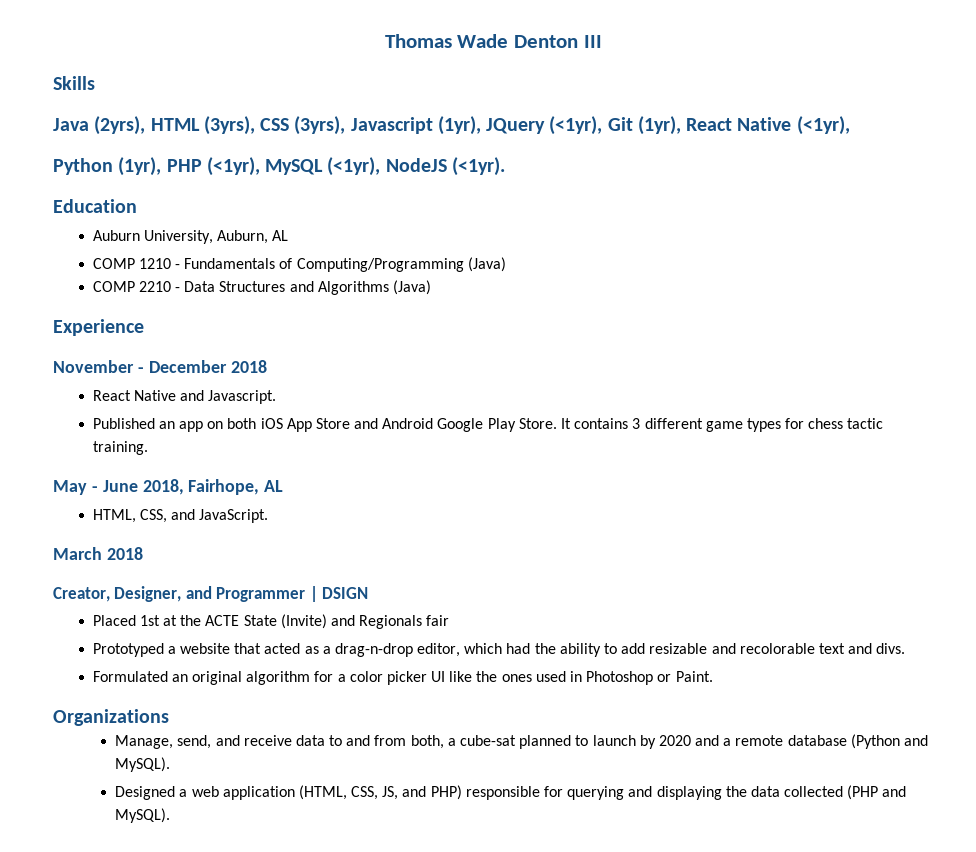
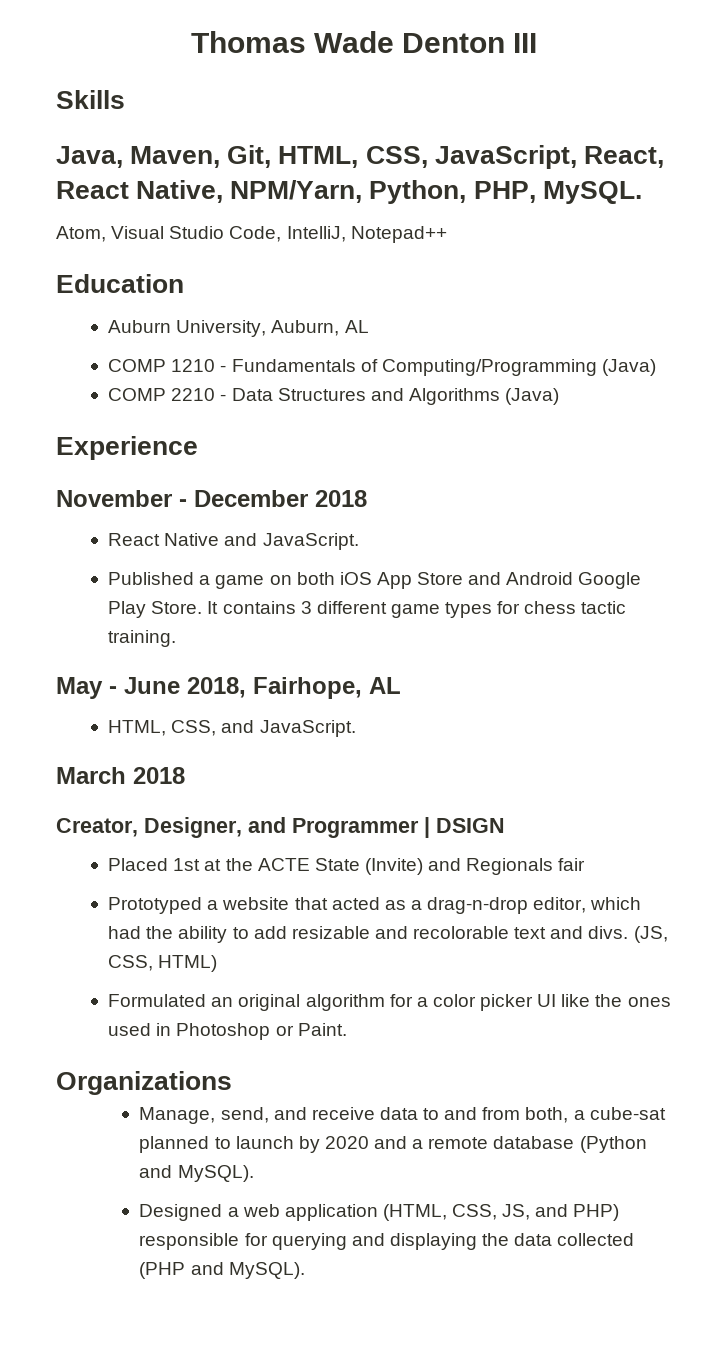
[53,116,850,135] [53,157,505,176] Java (2yrs), HTML (3yrs), CSS (3yrs), Javascript (1yr), JQuery (<1yr), Git (1yr), React Native (<1yr), // Python (1yr), PHP (<1yr), MySQL (<1yr), NodeJS (<1yr). -> [56,145,664,169] [56,180,642,204] [56,226,447,243] Java, Maven, Git, HTML, CSS, JavaScript, React, React Native, NPM/Yarn, Python, PHP, MySQL. // Atom, Visual Studio Code, IntelliJ, Notepad++
[208,390,277,404] Javascript. -> [262,533,359,550] JavaScript.
[158,421,203,432] an app -> [199,575,265,589] a game
(906, 648) none -> [633,926,668,943] [108,955,218,972] (JS, CSS, HTML)

